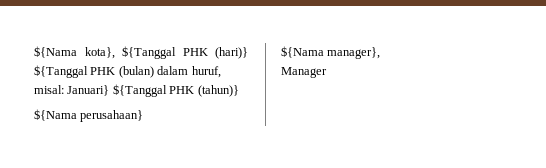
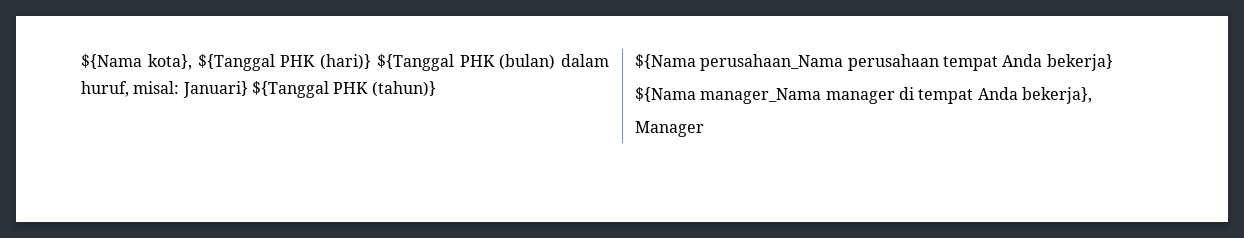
[80,110,144,122] [281,46,381,59] perusahaan} // ${Nama manager}, -> [700,54,1113,71] [635,87,1092,104] perusahaan_Nama perusahaan tempat Anda bekerja} // ${Nama manager_Nama manager di tempat Anda bekerja},

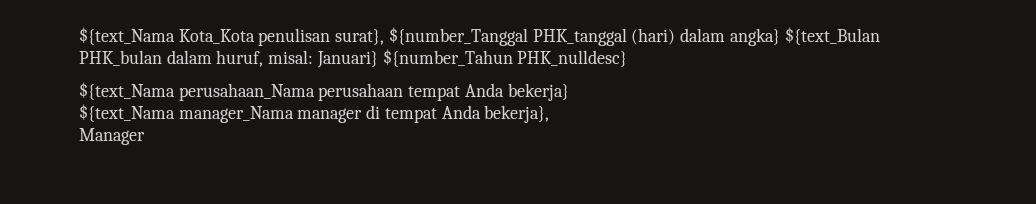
[81,54,609,71] [81,81,436,98] [635,54,696,69] ${Nama kota}, ${Tanggal PHK (hari)} ${Tanggal PHK (bulan) dalam huruf, misal: Januari} ${Tanggal PHK (tahun)} // ${Nama -> [79,27,880,46] [79,49,628,68] [79,82,175,100] ${text_Nama Kota_Kota penulisan surat}, ${number_Tanggal PHK_tanggal (hari) dalam angka} ${text_Bulan PHK_bulan dalam huruf, misal: Januari} ${number_Tahun PHK_nulldesc} // ${text_Nama
[635,87,696,102] ${Nama -> [79,104,175,122] ${text_Nama

